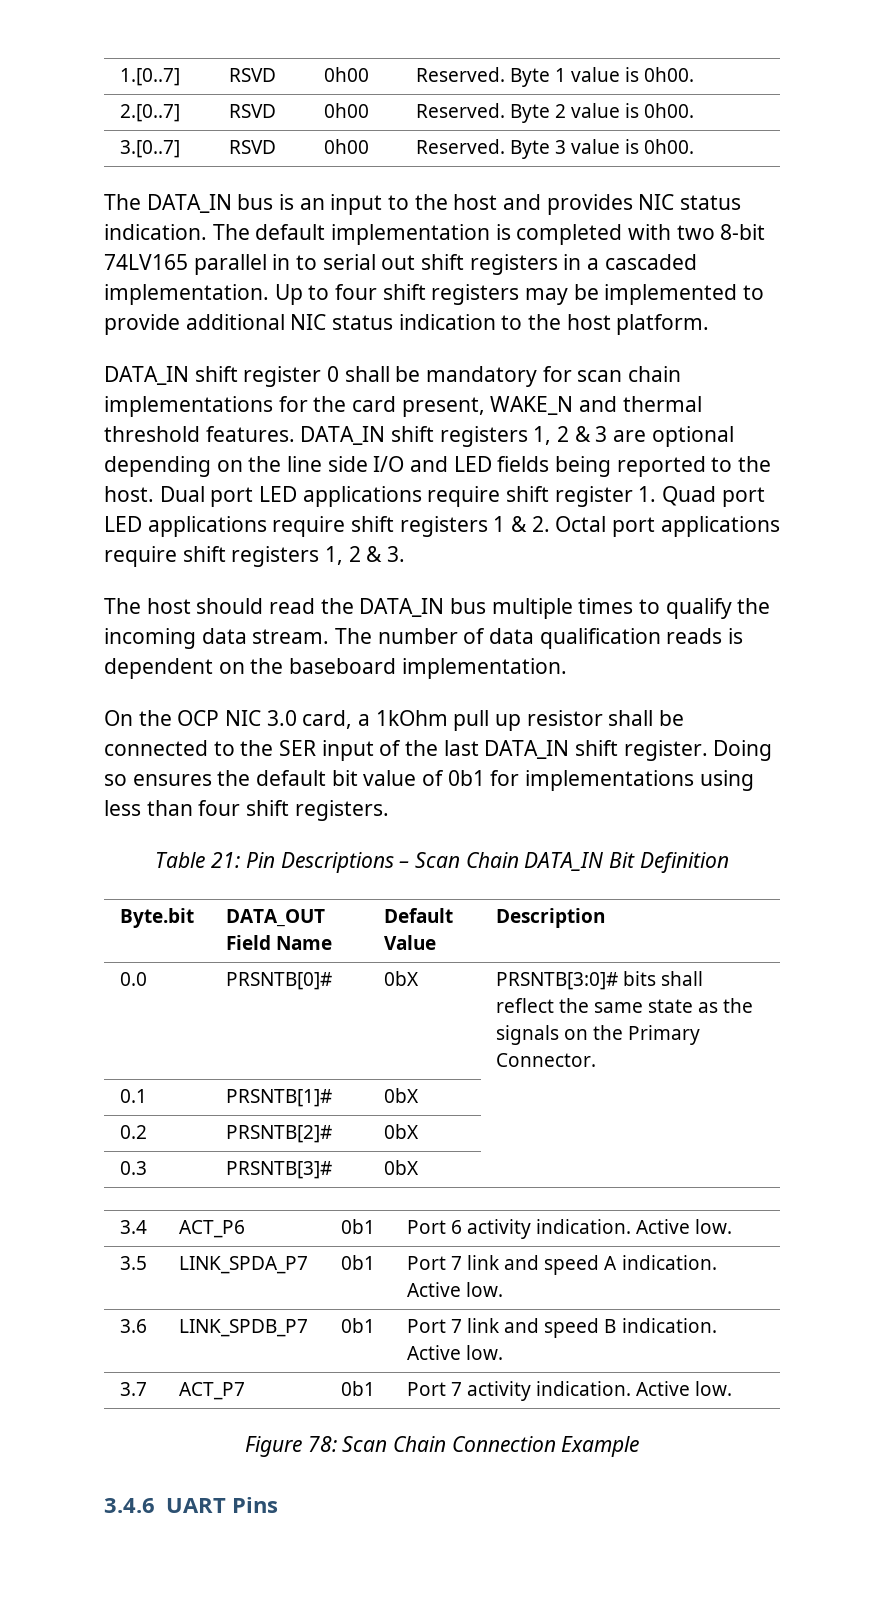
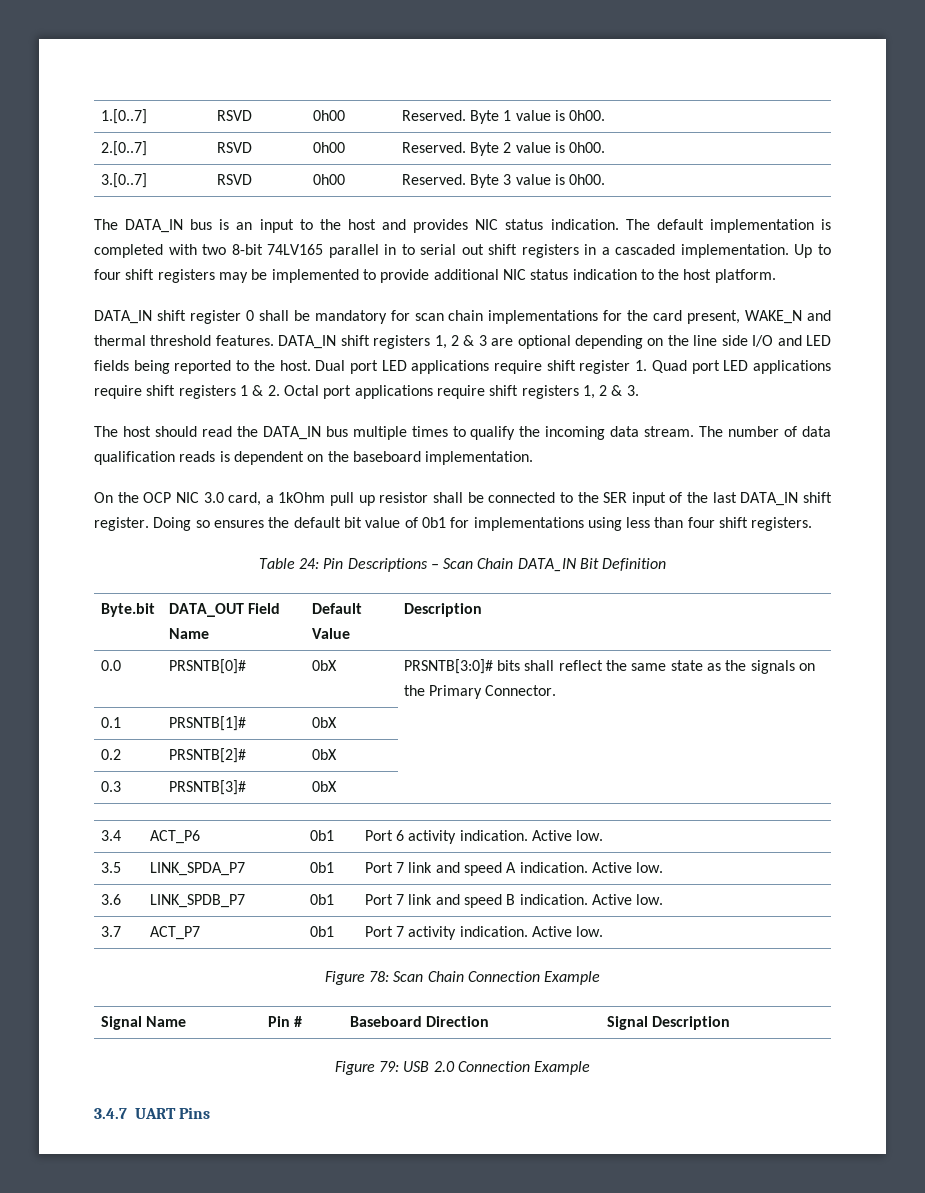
[211,852,241,868] 21: -> [298,558,319,569] 24:
[104,1498,155,1513] // 3.4.6 -> [100,1016,186,1030] [267,1016,302,1027] [349,1016,489,1027] [606,1016,730,1030] [334,1061,591,1075] [94,1108,127,1119] // Signal Name | Pin # | Baseboard Direction | Signal Description // Figure 79: USB 2.0 Connection Example // 3.4.7

